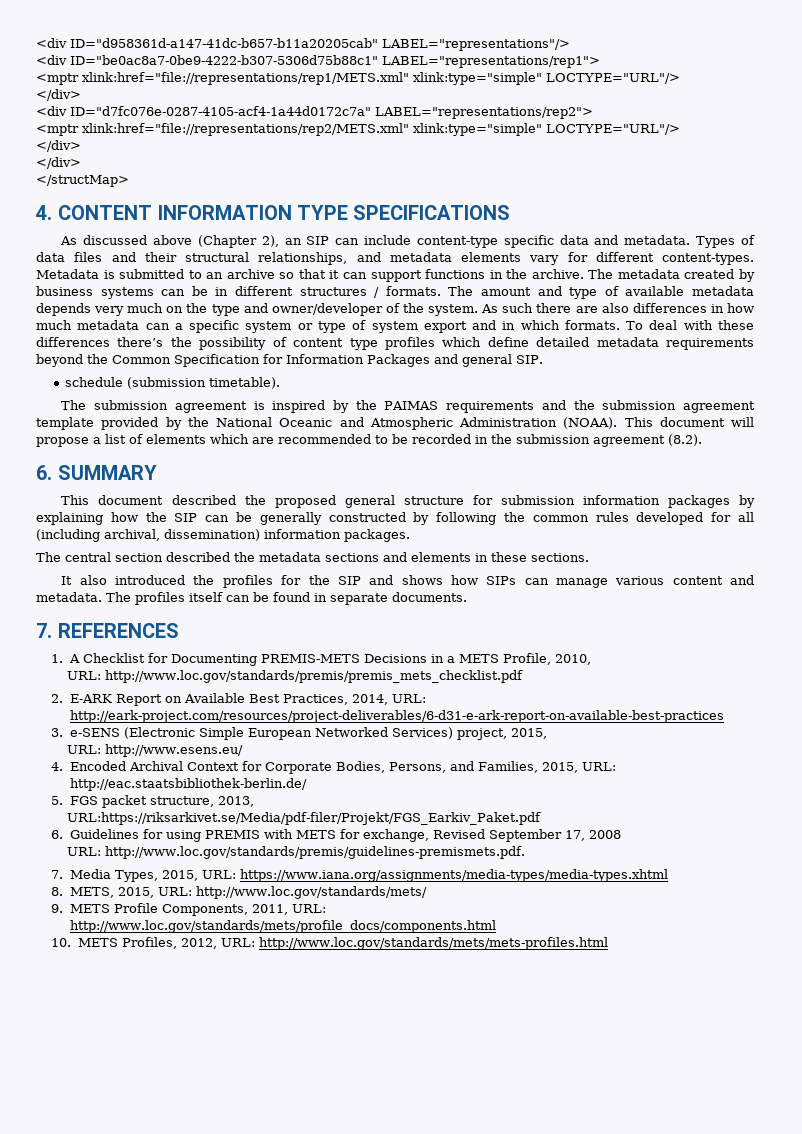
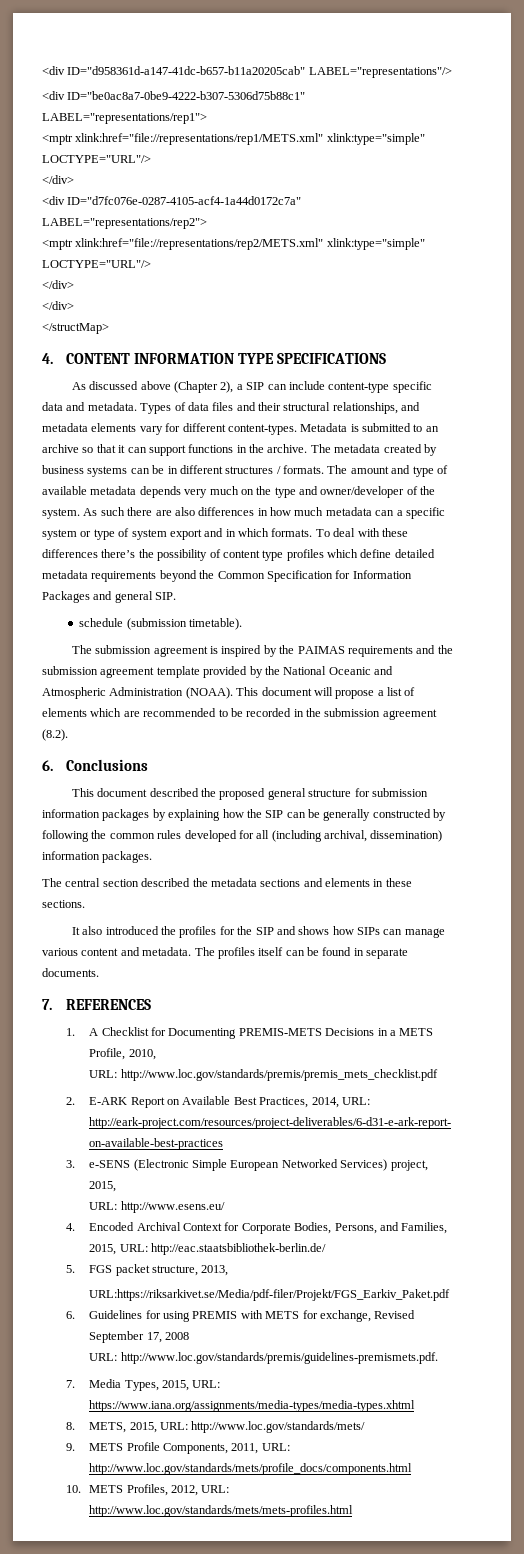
[284,238,302,245] an -> [236,384,243,390] a
[58,465,158,480] SUMMARY -> [65,759,148,771] Conclusions

